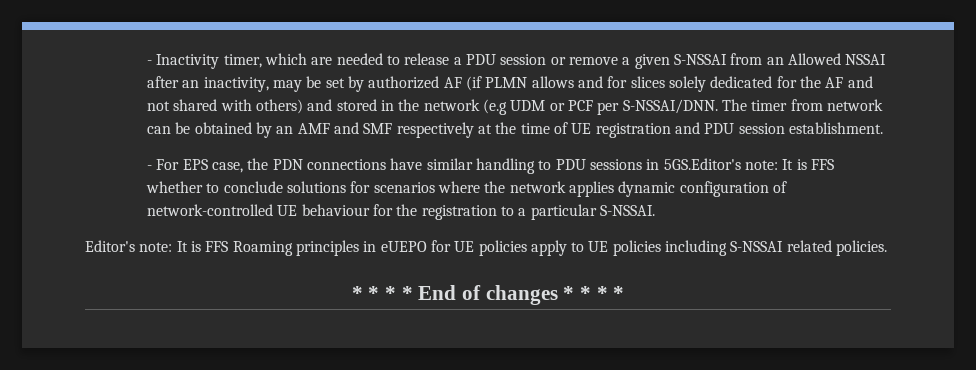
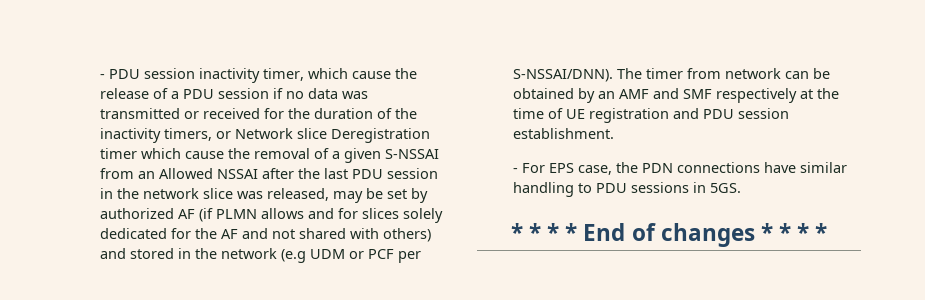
[147,53,618,69] - Inactivity timer, which are needed to release a PDU session or remove -> [99,68,417,83] [99,88,368,99] [99,108,417,119] [99,128,430,143] [99,148,329,159] - PDU session inactivity timer, which cause the release of a PDU session if no data was transmitted or received for the duration of the inactivity timers, or Network slice Deregistration timer which cause the removal of
[182,77,269,92] an inactivity, -> [297,168,438,179] [99,188,329,201] the last PDU session in the network slice was released,
[622,99,718,114] S-NSSAI/DNN. -> [512,69,613,82] S-NSSAI/DNN).
[663,158,834,170] [146,181,787,197] [147,204,656,220] [85,240,888,256] 5GS.Editor's note: It is FFS whether to conclude solutions for scenarios where the network applies dynamic configuration of network-controlled UE behaviour for the registration to a particular S-NSSAI. // Editor's note: It is FFS Roaming principles in eUEPO for UE policies apply to UE policies including S-NSSAI related policies. -> [709,183,741,193] 5GS.

